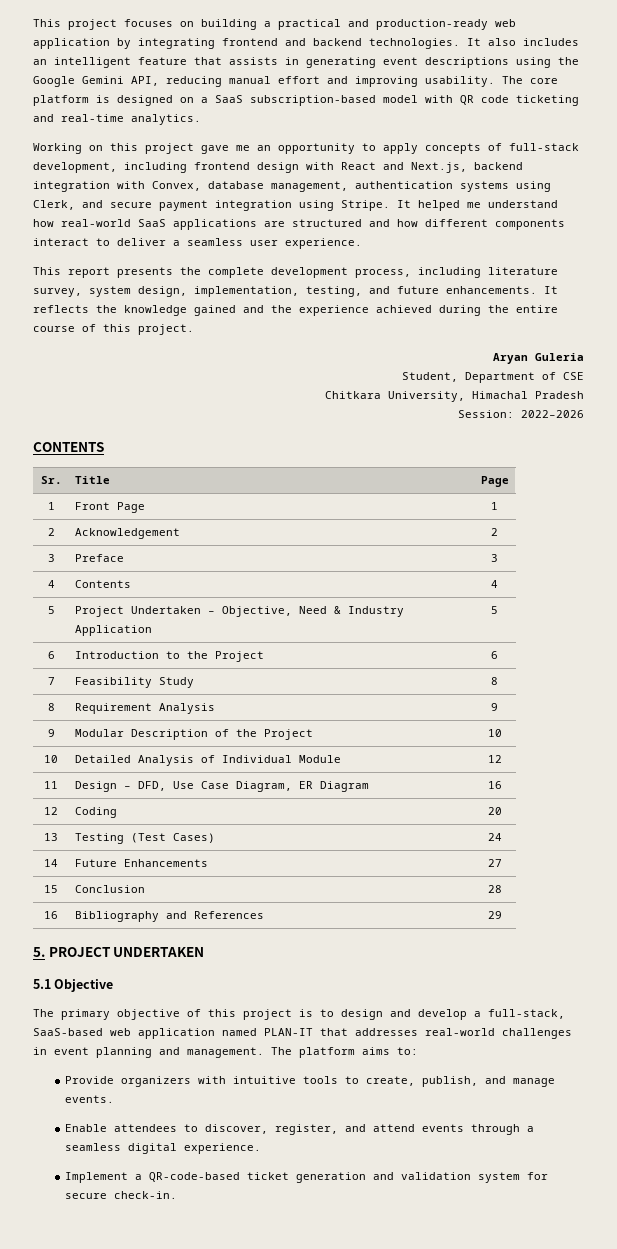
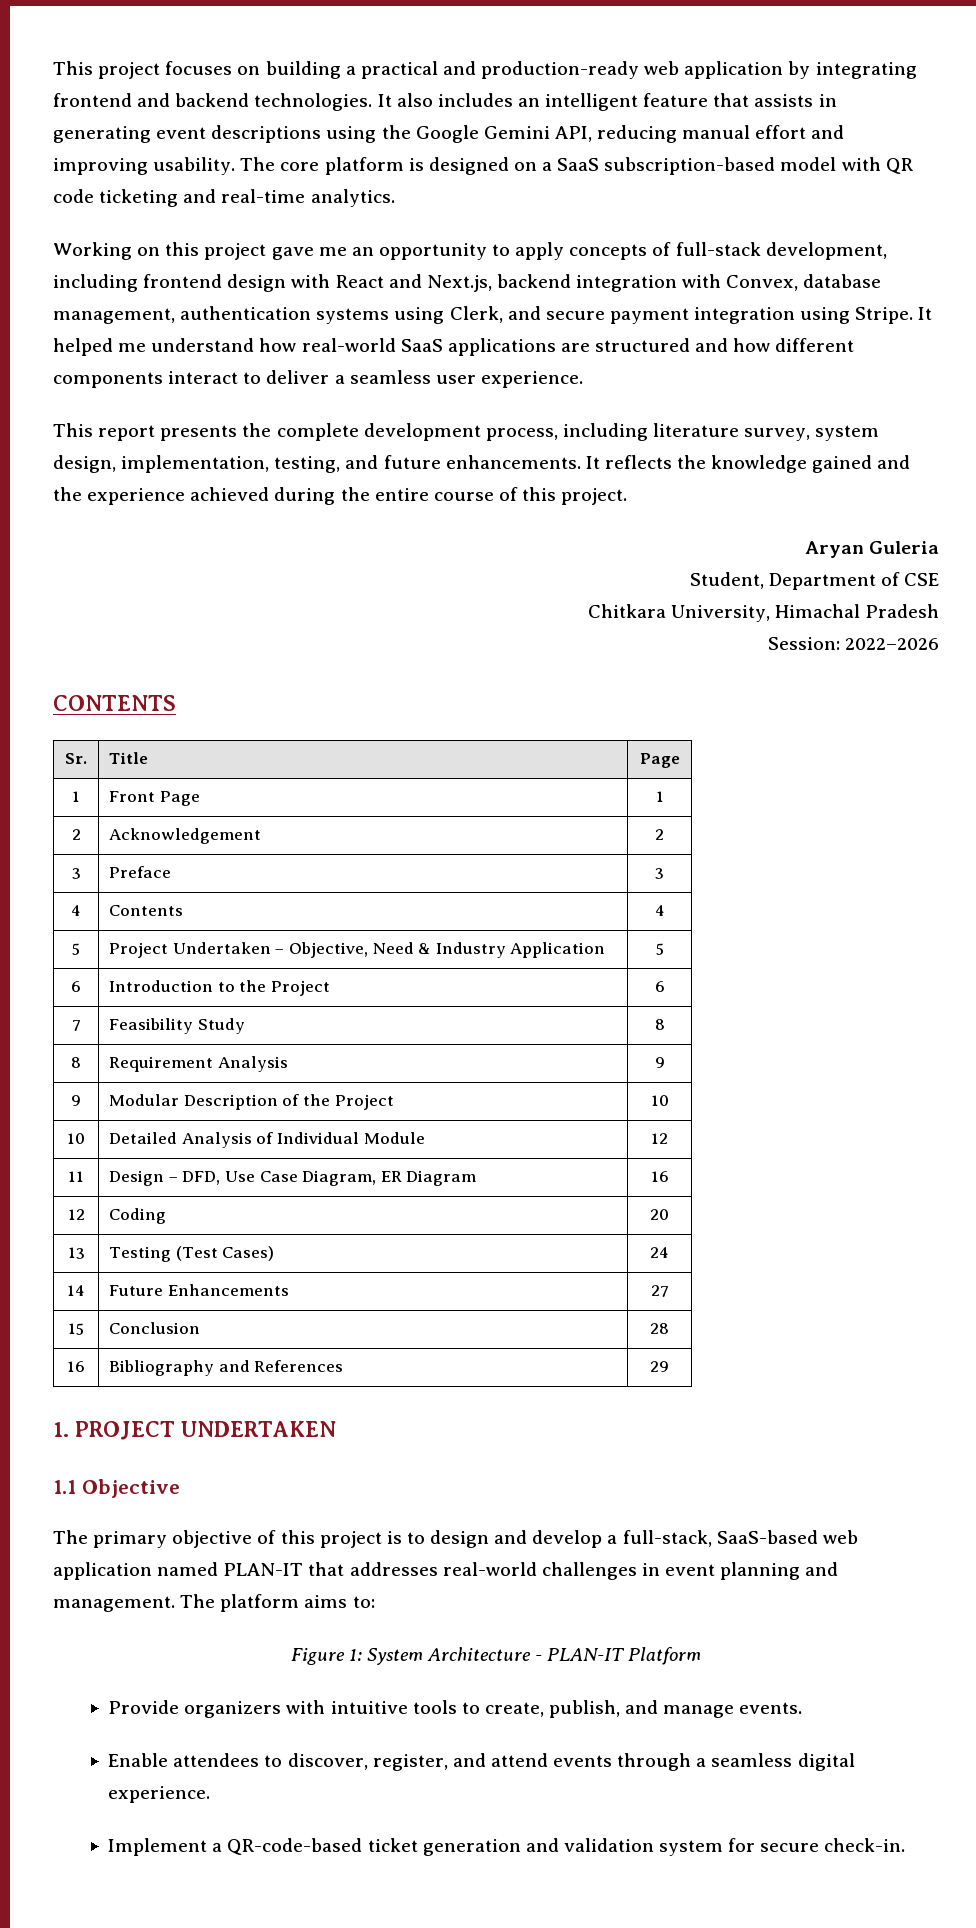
[33,947,45,957] 5. -> [53,1422,69,1437] 1.
[33,979,51,989] 5.1 -> [53,1480,76,1494] 1.1
(418, 1051) none -> [290,1647,702,1665] // Figure 1: System Architecture - PLAN-IT Platform

